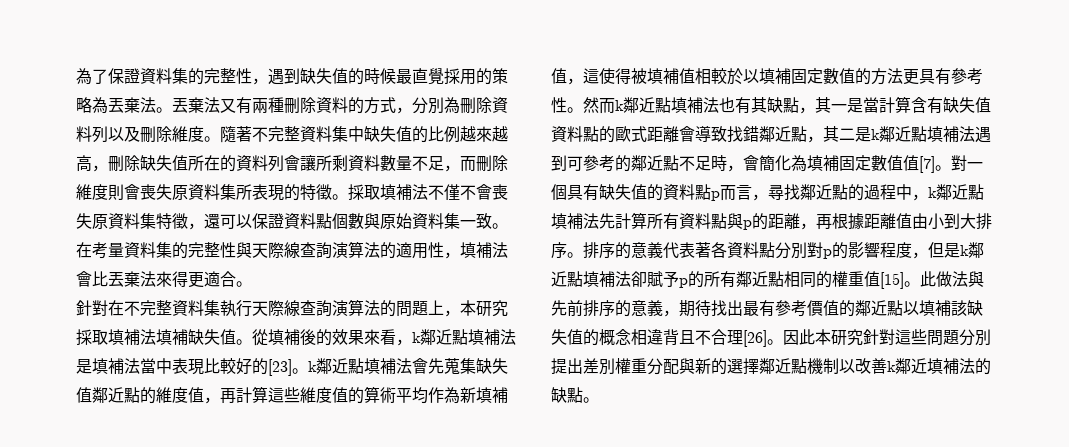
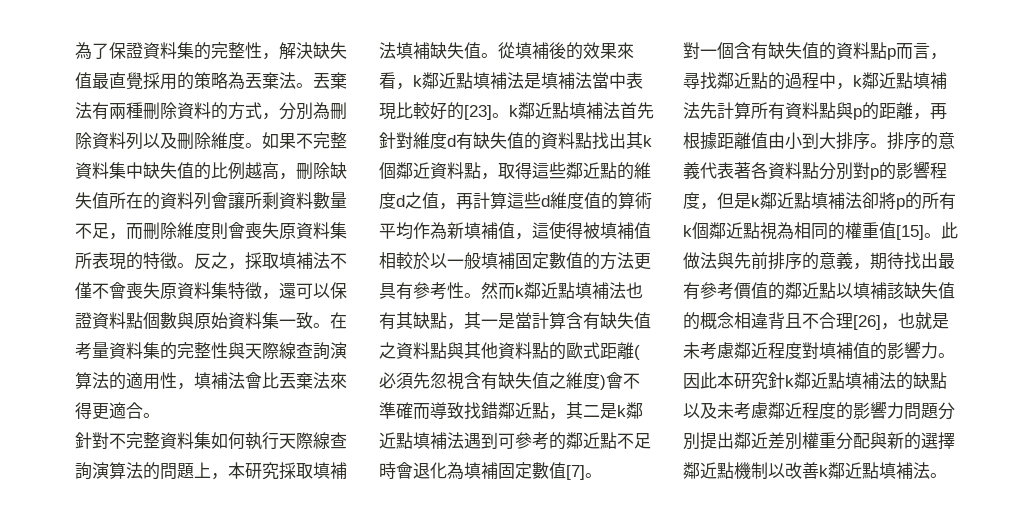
[268,68,396,85] 遇到缺失值的時候 -> [279,42,347,60] [75,72,92,89] 解決缺失值
[220,98,236,113] 又 -> (92, 110) none
[220,126,252,143] 隨著 -> [262,132,296,149] 如果
[476,126,508,142] 來越 -> (262, 170) none
(348, 197) none -> [194,252,245,270] 反之，
[108,300,220,316] 在不完整資料集 -> [109,432,245,449] 不完整資料集如何
[412,358,508,374] [76,387,92,403] 會先蒐集缺失值 -> [620,102,654,119] [379,132,652,150] [379,162,566,180] 首先針對維度d有缺失值的資料點找出其k個鄰近資料點，取得這些
(188, 395) none -> [396,192,422,209] d之
(300, 395) none -> [541,195,550,207] d
(759, 76) none -> [447,252,481,269] 一般
(991, 105) none -> [379,342,498,359] 之資料點與其他
[679,126,695,142] 會 -> [634,345,640,360] [379,372,640,390] [379,402,430,420] (必須先忽視含有缺失值之維度)會不準確而
[727,155,775,172] ，會簡 -> [396,462,430,479] 會退
[903,155,919,171] 值 -> (566, 470) none
[951,155,983,171] [551,184,583,200] 對一個具 -> [683,42,751,59] // 對一個含
[647,271,679,287] 賦予 -> [879,192,896,209] 將
[736,271,784,287] 鄰近點 -> [683,222,794,240] k個鄰近點視為
[767,329,927,346] 。因此本研究針對這些 -> [881,312,949,330] [683,342,955,360] [683,372,947,390] [683,402,904,420] ，也就是未考慮鄰近程度對填補值的影響力。因此本研究針k鄰近點填補法的缺點以及未考慮鄰近程度的影響力
(583, 366) none -> [734,432,768,449] 鄰近
[927,358,991,375] [551,387,583,403] 填補法的缺點 -> [862,462,930,479] 點填補法

